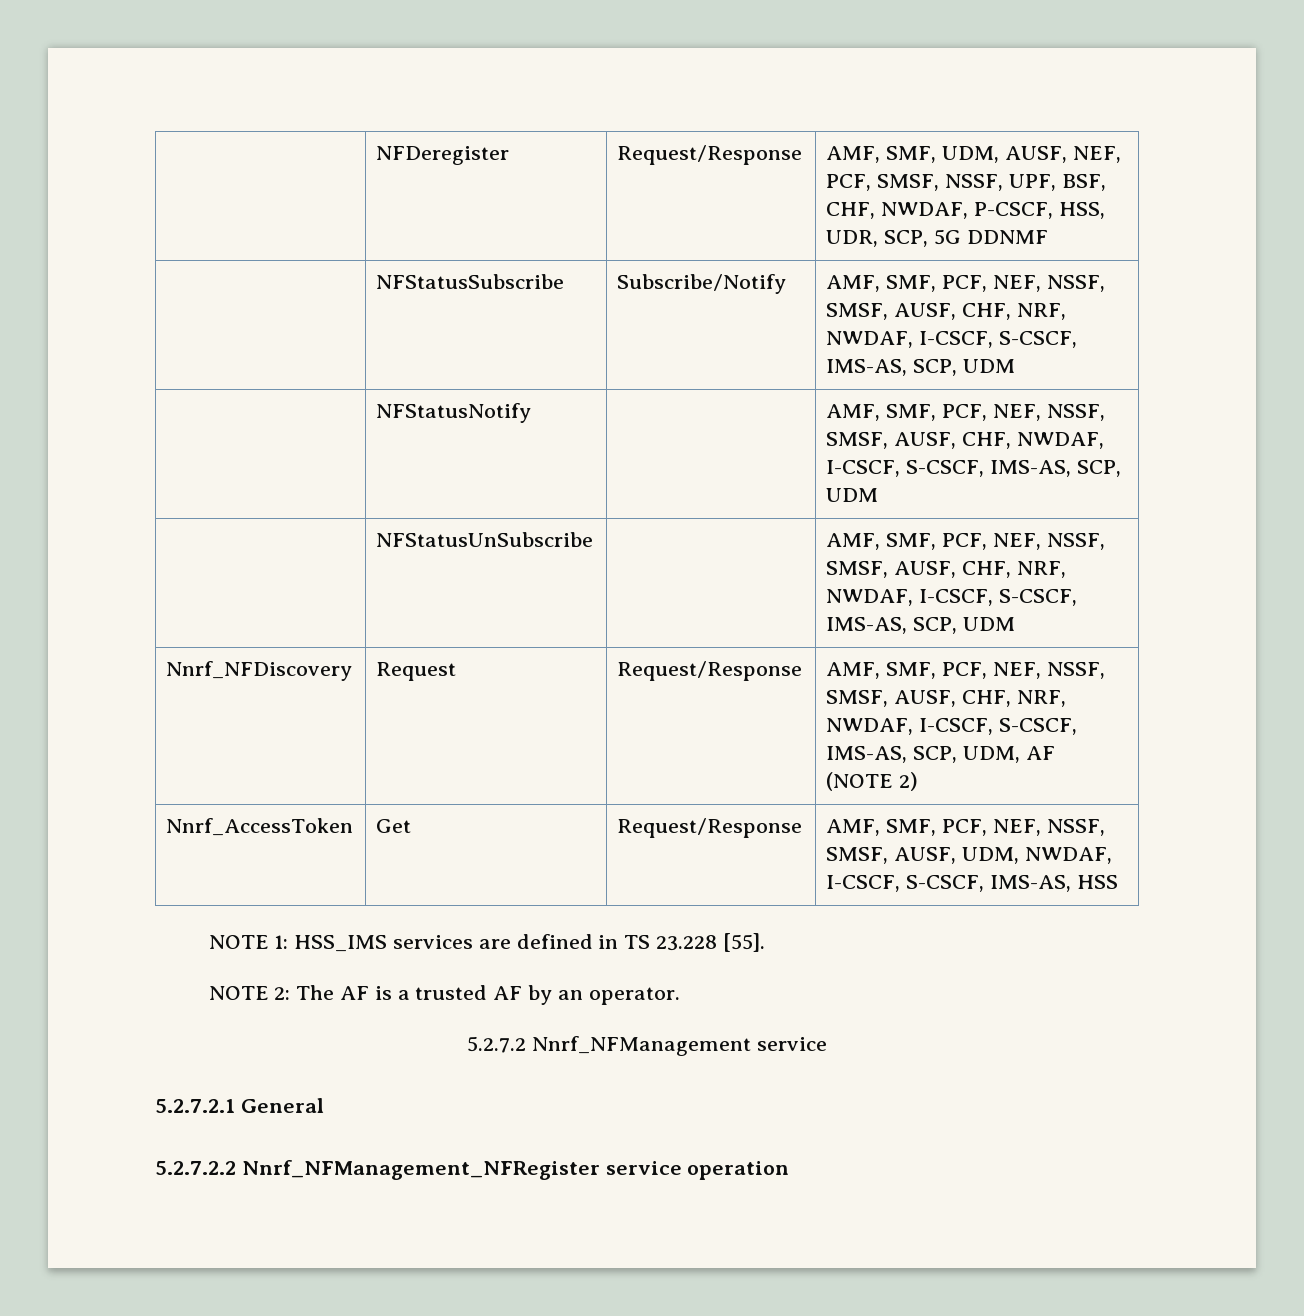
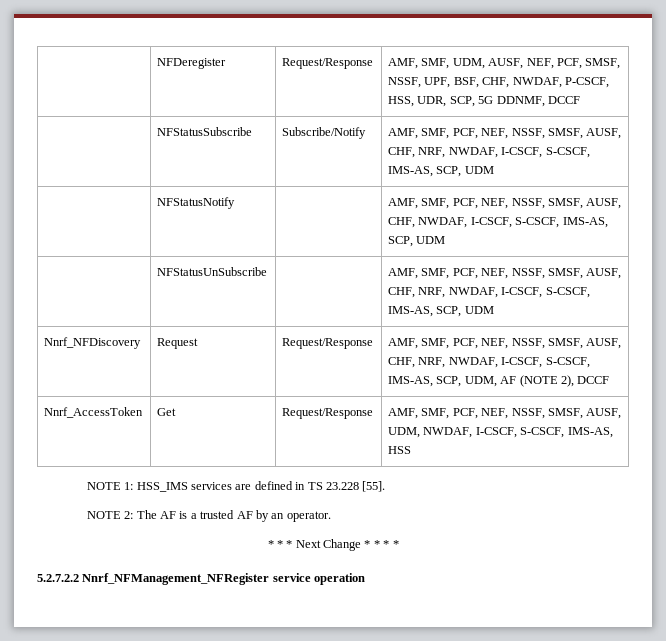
[966,230,1048,244] DDNMF -> [496,96,580,107] DDNMF, DCCF
[899,772,919,791] 2) -> [560,375,610,387] 2), DCCF
[467,1036,827,1056] [155,1098,324,1113] 5.2.7.2 Nnrf_NFManagement service // 5.2.7.2.1 General -> [267,539,399,551] * * * Next Change * * * *

